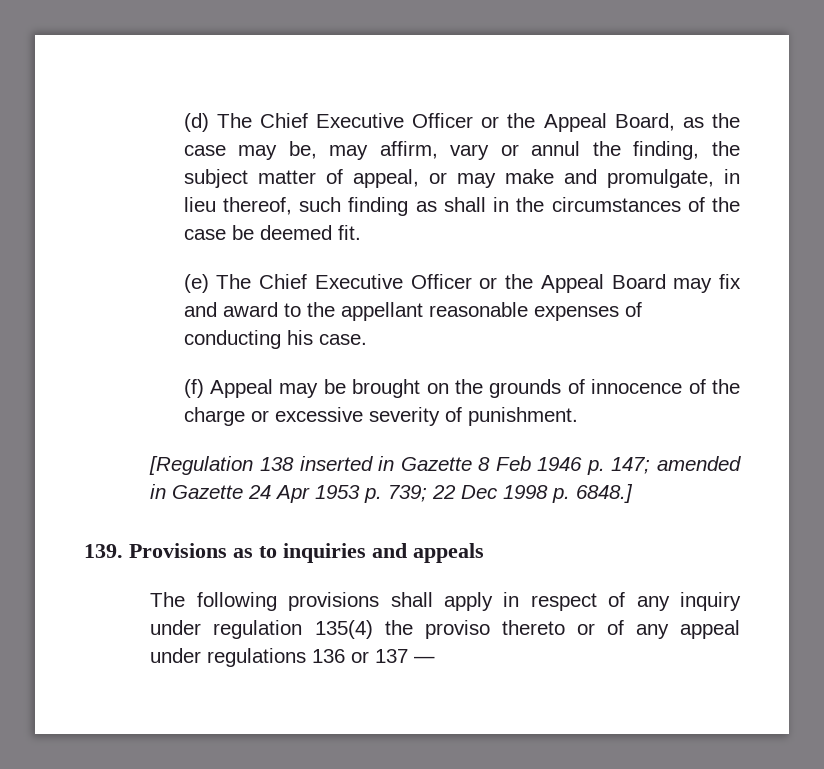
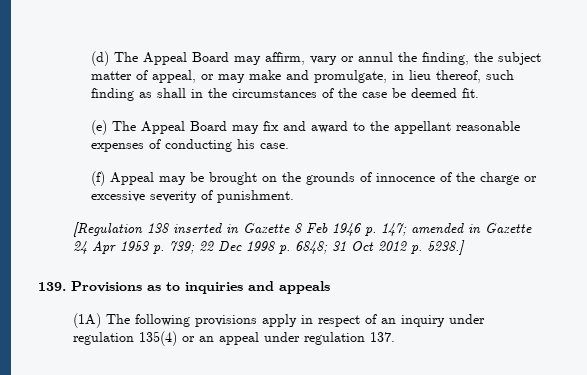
[259,113,740,132] [183,141,317,160] Chief Executive Officer or the Appeal Board, as the case may be, -> [142,52,229,65] Appeal Board
[259,274,534,289] Chief Executive Officer or the -> (136, 126) none
[576,484,634,503] 6848.] -> [295,240,466,255] 6848; 31 Oct 2012 p. 5238.]
(484, 553) none -> [73,313,102,328] (1A)
[390,592,433,607] shall -> (258, 321) none
[636,596,670,611] any -> [381,318,397,324] an
[384,620,741,639] [150,648,436,667] the proviso thereto or of any appeal under regulations 136 or 137 — -> [182,332,396,345] or an appeal under regulation 137.

